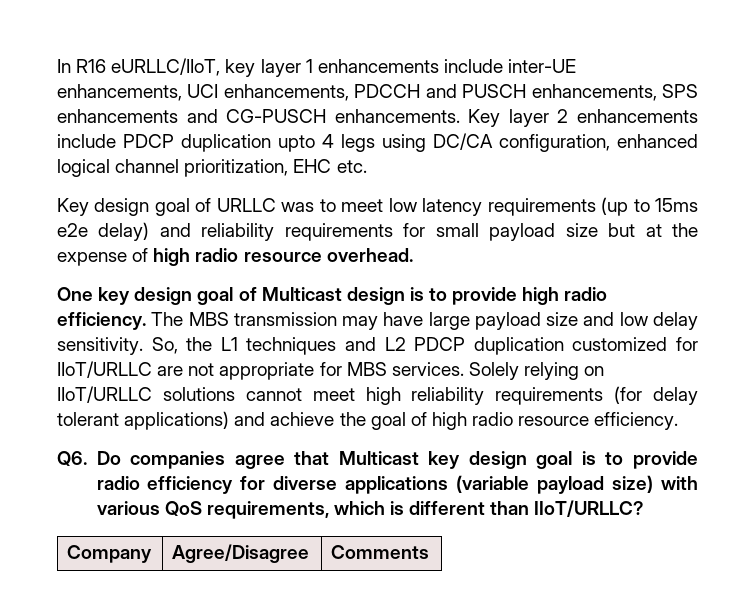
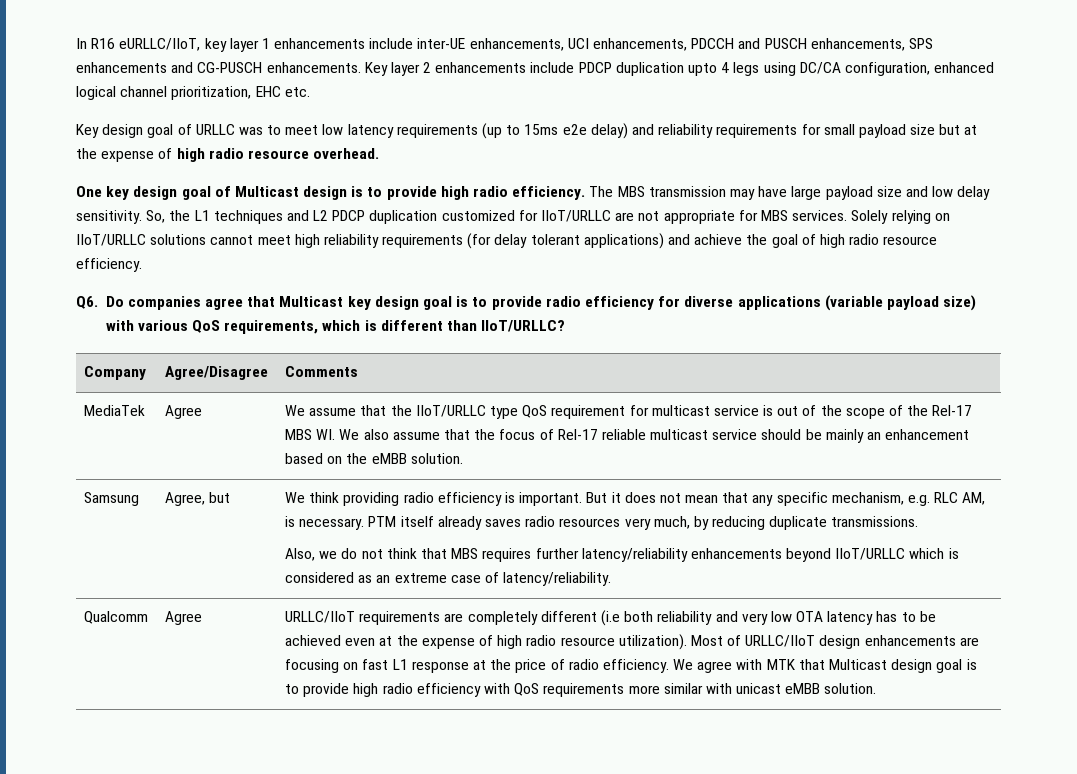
(430, 552) none -> [84,405,146,416] [165,405,203,419] [285,405,973,419] [285,429,970,443] [285,453,463,464] [84,492,140,506] [165,492,231,506] [285,492,986,506] [285,516,919,530] [285,548,959,562] [285,572,612,586] [84,611,149,624] [165,611,203,625] [285,610,936,626] [285,634,979,650] [285,659,977,673] [285,683,877,697] // MediaTek | Agree | We assume that the IIoT/URLLC type QoS requirement for multicast service is out of the scope of the Rel-17 MBS WI. We also assume that the focus of Rel-17 reliable multicast service should be mainly an enhancement based on the eMBB solution. // Samsung | Agree, but | We think providing radio efficiency is important. But it does not mean that any specific mechanism, e.g. RLC AM, is necessary. PTM itself already saves radio resources very much, by reducing duplicate transmissions. // Also, we do not think that MBS requires further latency/reliability enhancements beyond IIoT/URLLC which is considered as an extreme case of latency/reliability. // Qualcomm | Agree | URLLC/IIoT requirements are completely different (i.e both reliability and very low OTA latency has to be achieved even at the expense of high radio resource utilization). Most of URLLC/IIoT design enhancements are focusing on fast L1 response at the price of radio efficiency. We agree with MTK that Multicast design goal is to provide high radio efficiency with QoS requirements more similar with unicast eMBB solution.

